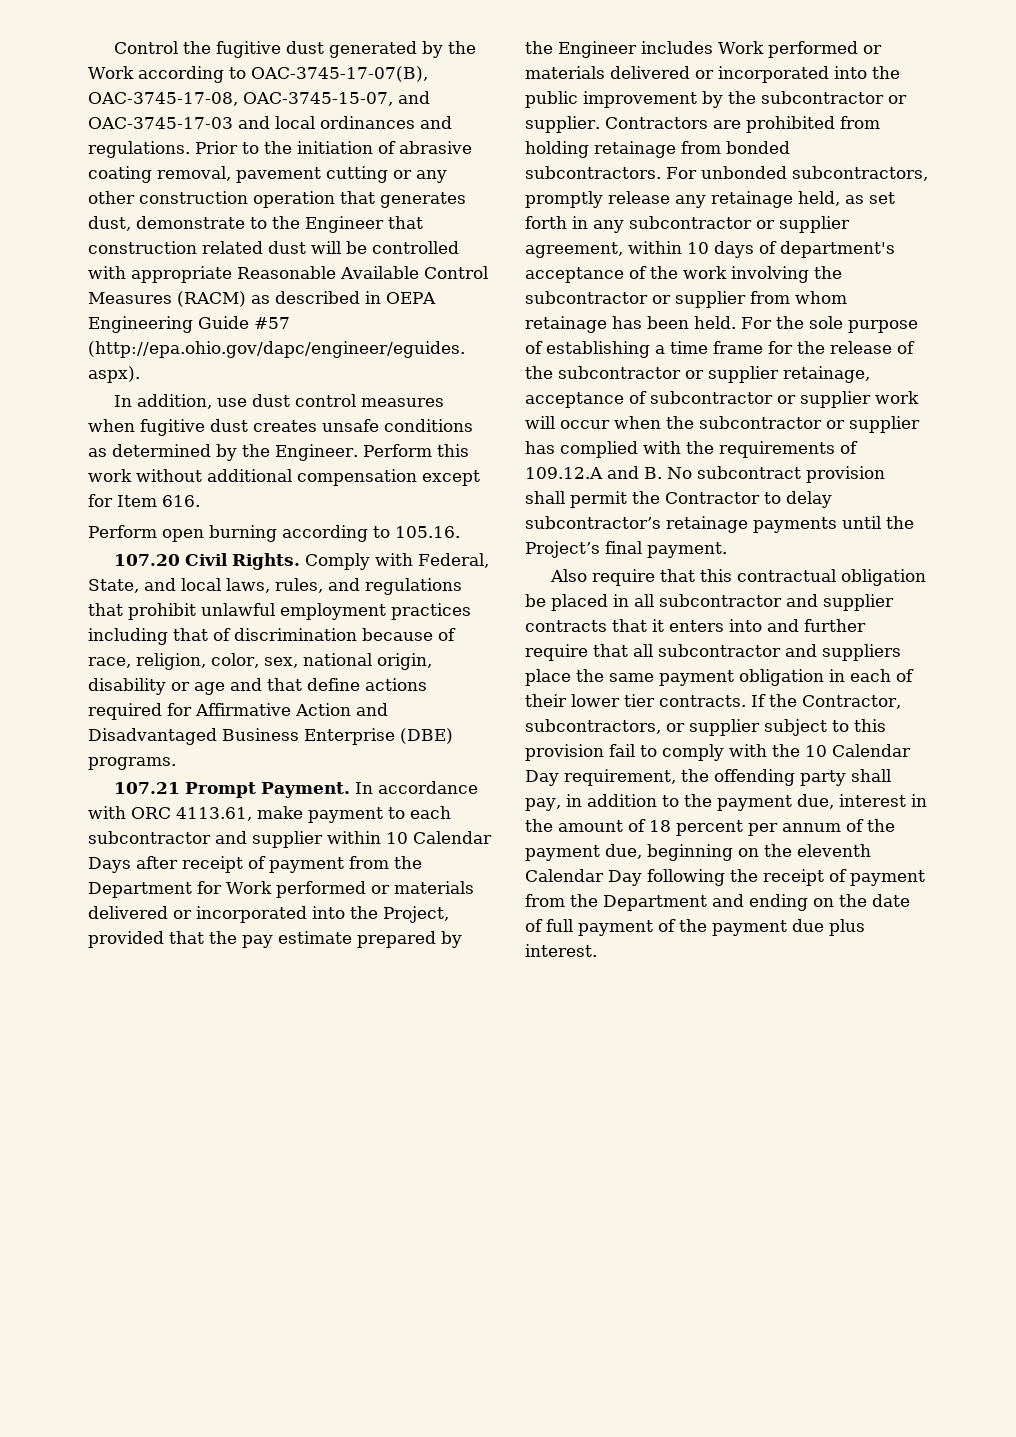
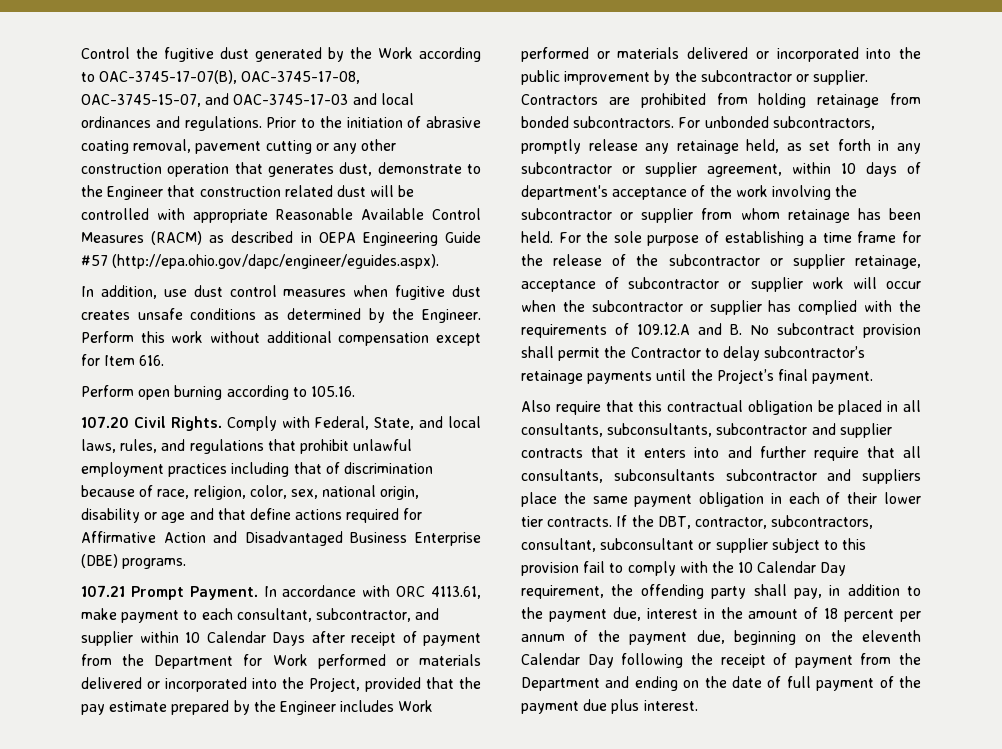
[88,831,211,844] subcontractor -> [236,608,411,622] consultant, subcontractor,
(654, 600) none -> [521,423,713,437] consultants, subconsultants,
(653, 650) none -> [521,469,715,483] consultants, subconsultants
[802,695,901,709] [525,719,661,734] Contractor, subcontractors, -> [657,515,874,529] [521,538,695,552] DBT, contractor, subcontractors, consultant, subconsultant

